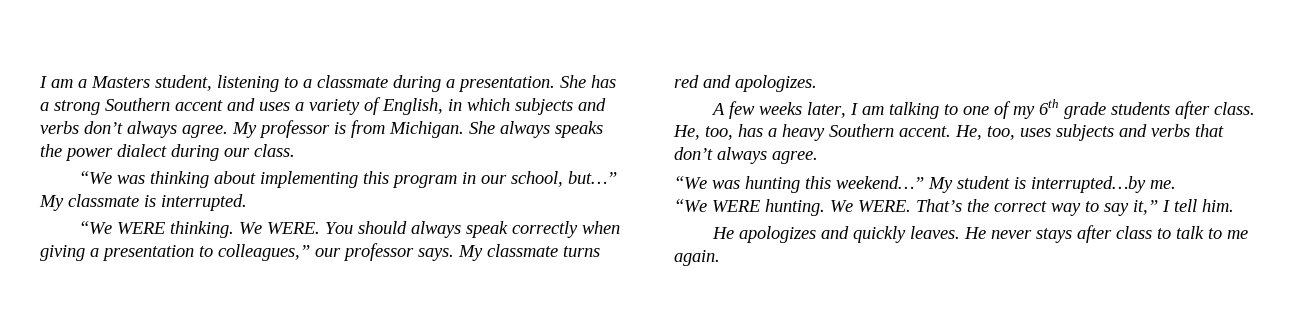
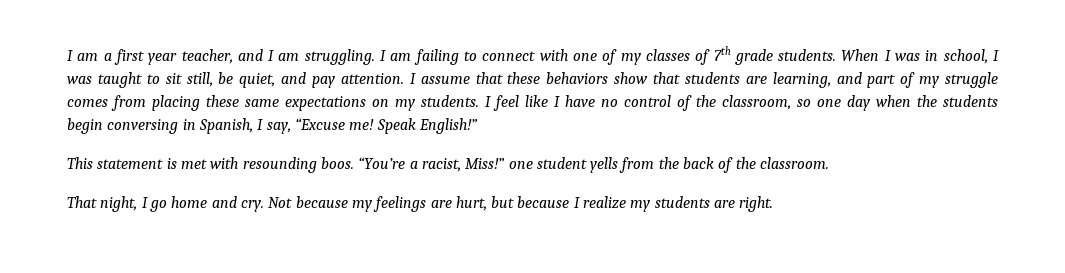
[91,75,616,92] [40,97,606,115] [40,120,603,138] [40,144,295,161] [78,171,617,188] [39,194,247,211] [78,221,620,238] [40,243,600,261] [674,75,817,92] [710,99,1255,119] [673,124,1224,141] [674,147,818,164] [674,176,1176,193] [674,199,1234,216] [711,225,1248,243] [674,250,720,266] Masters student, listening to a classmate during a presentation. She has a strong Southern accent and uses a variety of English, in which subjects and verbs don’t always agree. My professor is from Michigan. She always speaks the power dialect during our class. // “We was thinking about implementing this program in our school, but…” My classmate is interrupted. // “We WERE thinking. We WERE. You should always speak correctly when giving a presentation to colleagues,” our professor says. My classmate turns red and apologizes. // A few weeks later, I am talking to one of my 6th grade students after class. He, too, has a heavy Southern accent. He, too, uses subjects and verbs that don’t always agree. // “We was hunting this weekend…” My student is interrupted…by me. // “We WERE hunting. We WERE. That’s the correct way to say it,” I tell him. // He apologizes and quickly leaves. He never stays after class to talk to me again. -> [113,46,999,65] [67,72,998,88] [67,95,998,111] [67,118,478,134] [67,157,830,173] [67,196,774,212] first year teacher, and I am struggling. I am failing to connect with one of my classes of 7th grade students. When I was in school, I was taught to sit still, be quiet, and pay attention. I assume that these behaviors show that students are learning, and part of my struggle comes from placing these same expectations on my students. I feel like I have no control of the classroom, so one day when the students begin conversing in Spanish, I say, “Excuse me! Speak English!” // This statement is met with resounding boos. “You’re a racist, Miss!” one student yells from the back of the classroom. // That night, I go home and cry. Not because my feelings are hurt, but because I realize my students are right.

